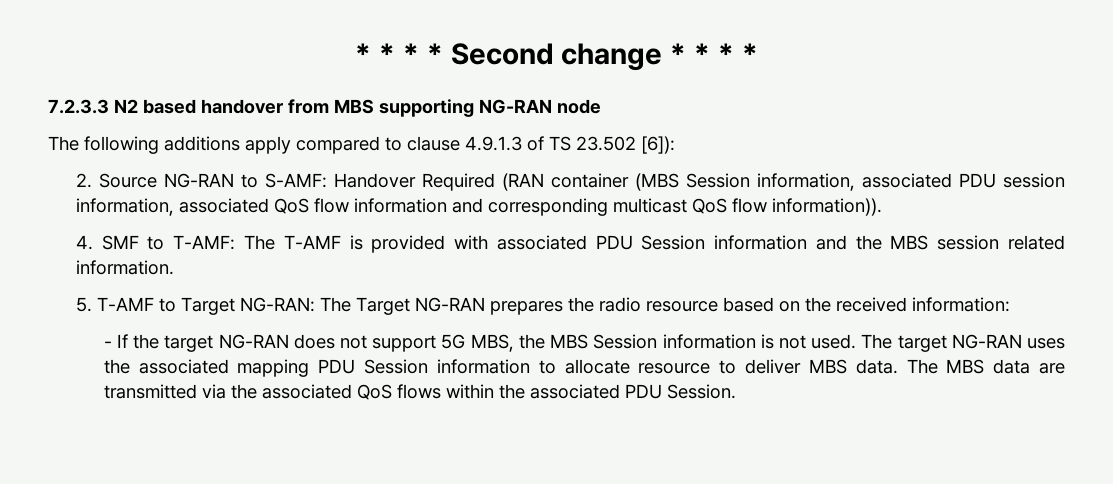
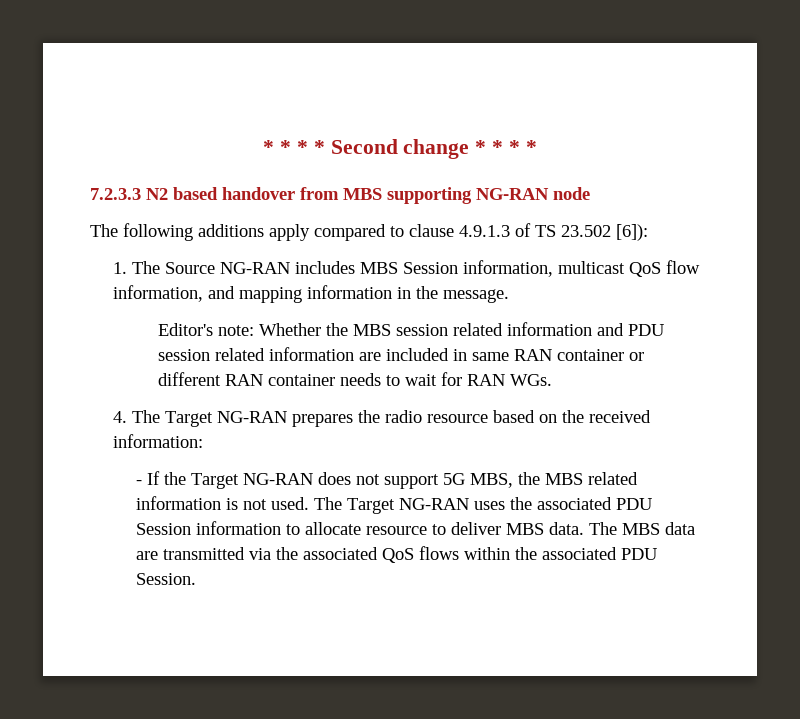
[75,173,1065,191] [75,198,882,216] [75,235,1065,253] [75,260,174,275] [75,297,315,315] 2. Source NG-RAN to S-AMF: Handover Required (RAN container (MBS Session information, associated PDU session information, associated QoS flow information and corresponding multicast QoS flow information)). // 4. SMF to T-AMF: The T-AMF is provided with associated PDU Session information and the MBS session related information. // 5. T-AMF to Target NG-RAN: -> [112,260,700,277] [112,285,509,303] [158,322,665,336] [158,347,645,361] [158,372,553,386] [112,411,127,423] 1. The Source NG-RAN includes MBS Session information, multicast QoS flow information, and mapping information in the message. // Editor's note: Whether the MBS session related information and PDU session related information are included in same RAN container or different RAN container needs to wait for RAN WGs. // 4.
[164,335,214,352] target -> [190,473,239,489] Target
[593,334,658,349] Session -> [587,472,638,485] related
[897,335,947,352] target -> [346,498,395,514] Target
[237,359,310,377] mapping -> (612, 503) none

